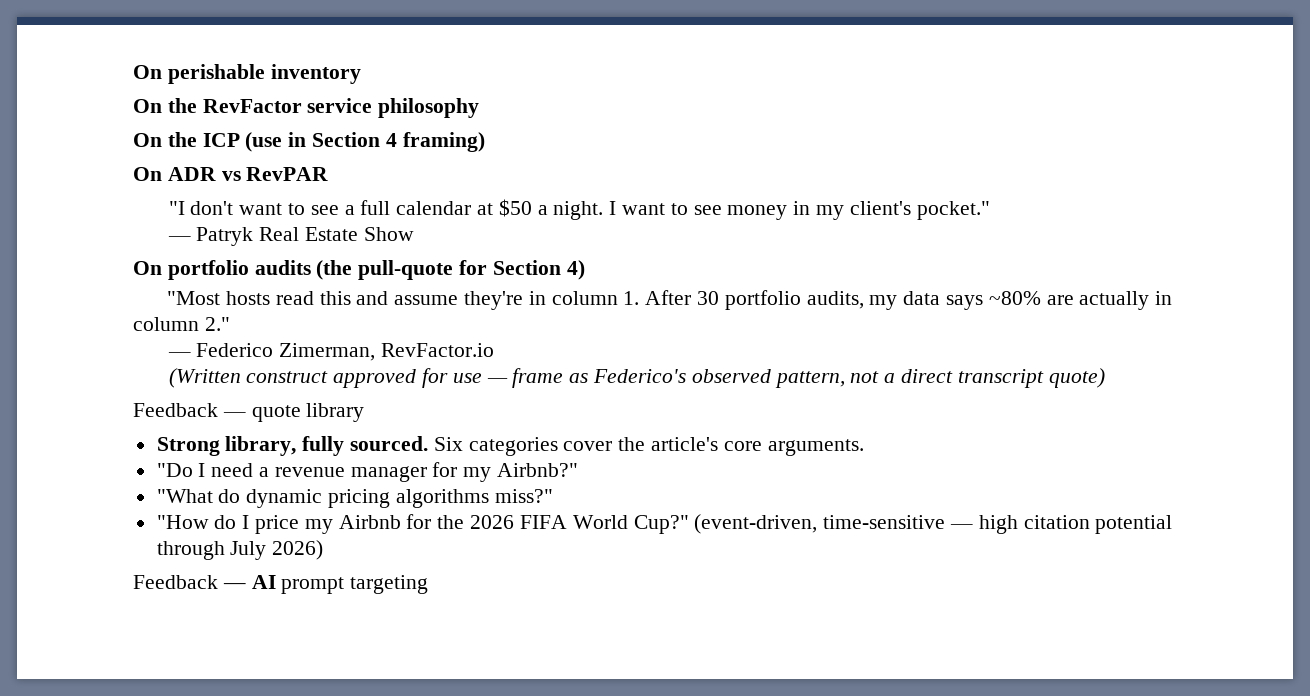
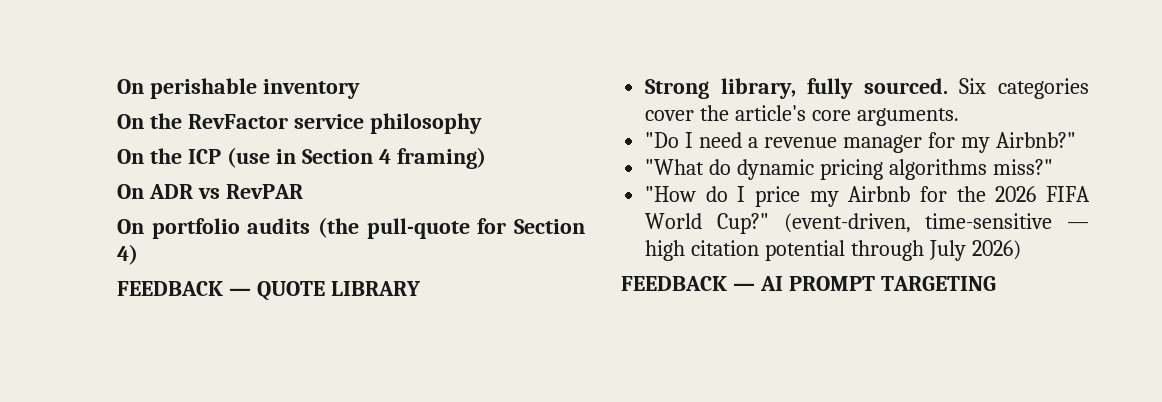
[168,199,990,220] [167,227,414,246] // "I don't want to see a full calendar at $50 a night. I want to see money in my client's pocket." // — Patryk Real Estate Show -> (303, 191) none
[167,290,1173,310] [133,317,230,331] [167,343,494,361] [168,368,1105,388] [133,403,365,422] "Most hosts read this and assume they're in column 1. After 30 portfolio audits, my data says ~80% are actually in column 2." // — Federico Zimerman, RevFactor.io // (Written construct approved for use — frame as Federico's observed pattern, not a direct transcript quote) // Feedback — quote library -> [117,281,421,301] FEEDBACK — QUOTE LIBRARY
[133,575,218,589] Feedback -> [621,276,727,291] FEEDBACK
[281,575,429,594] prompt targeting -> [788,276,996,291] PROMPT TARGETING

